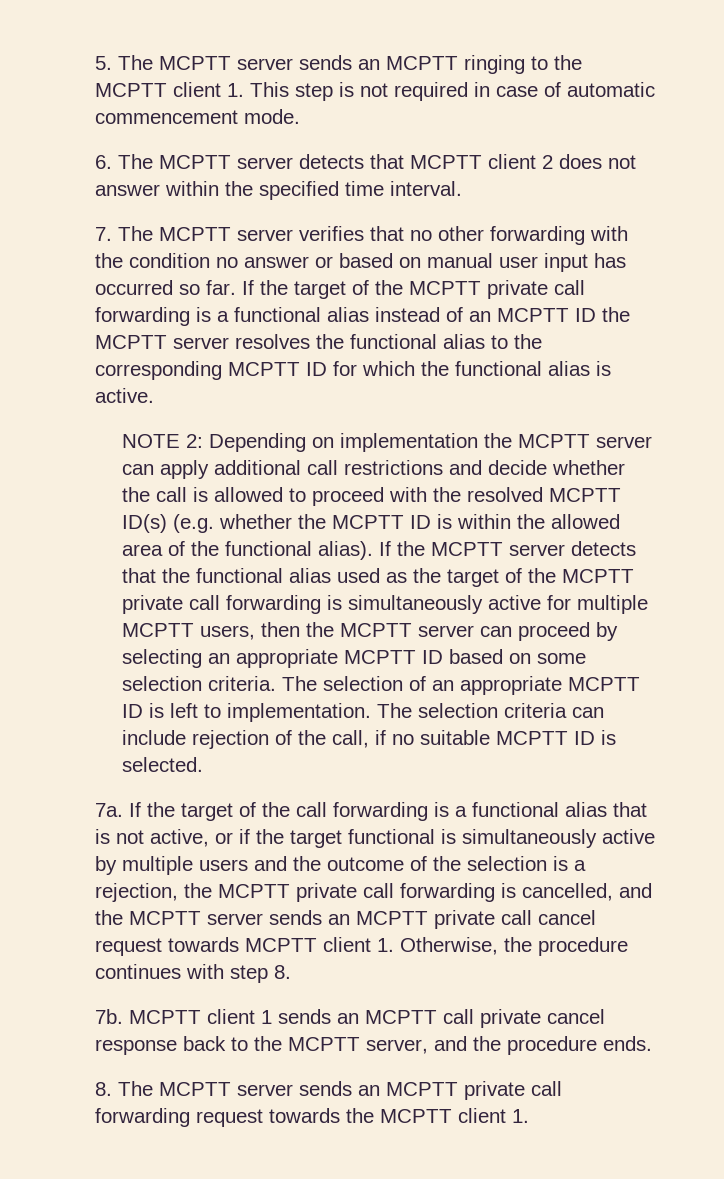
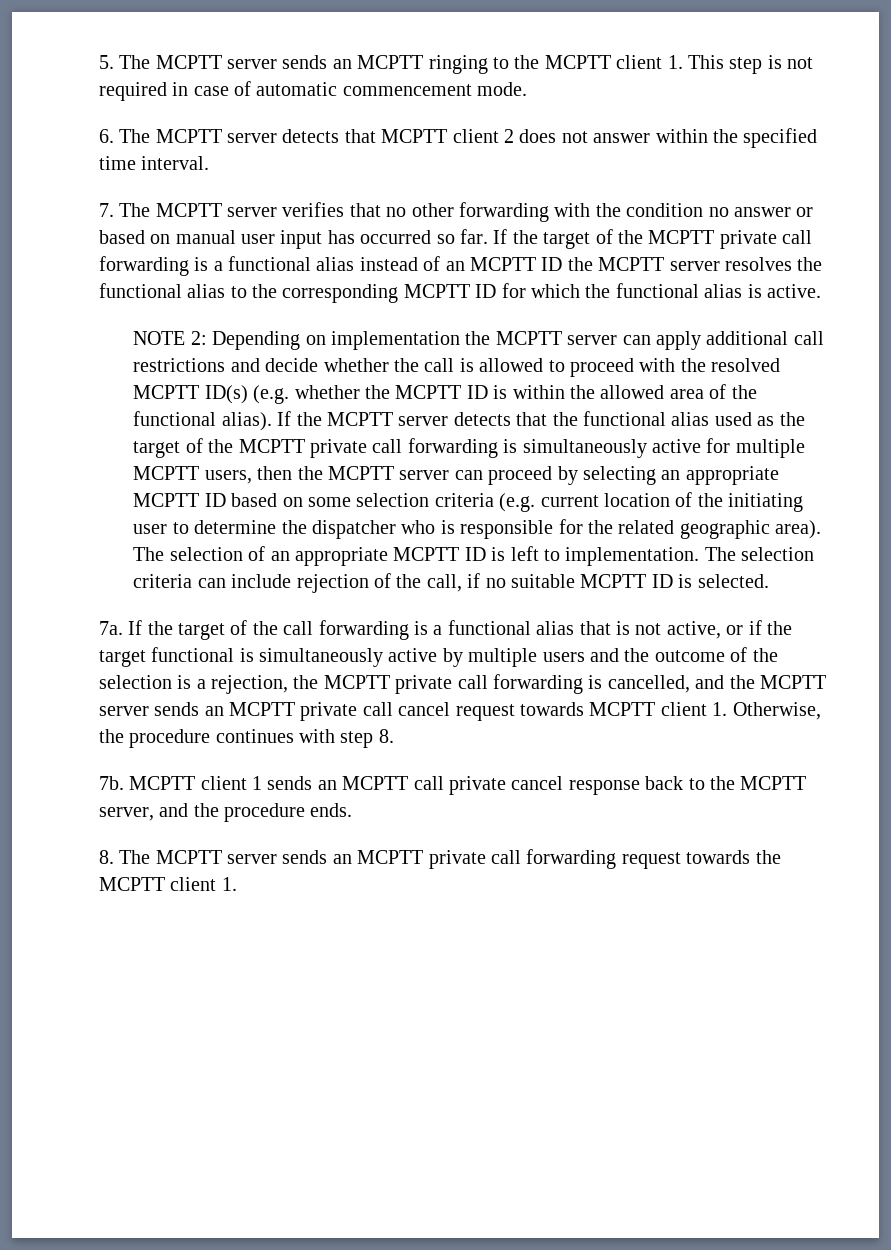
[207,676,276,691] criteria. -> [434,492,804,512] [133,519,822,539] criteria (e.g. current location of the initiating user to determine the dispatcher who is responsible for the related geographic area).

